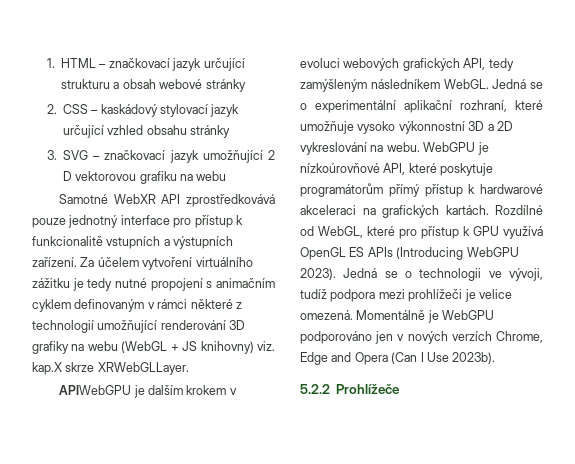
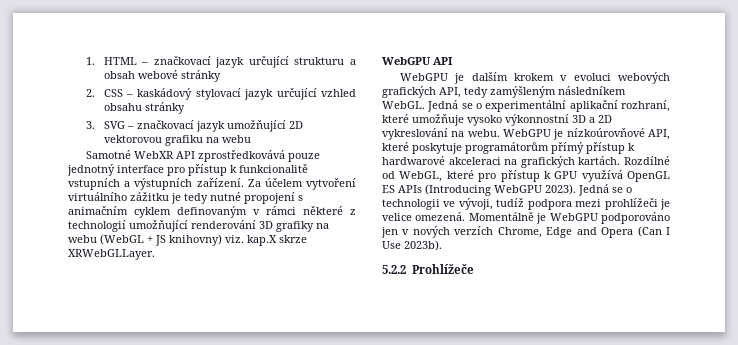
[268,150,275,160] [62,171,72,181] 2 D -> [288,121,303,129] 2D
[59,385,132,395] APIWebGPU -> [382,57,453,65] [399,73,448,81] WebGPU API // WebGPU

